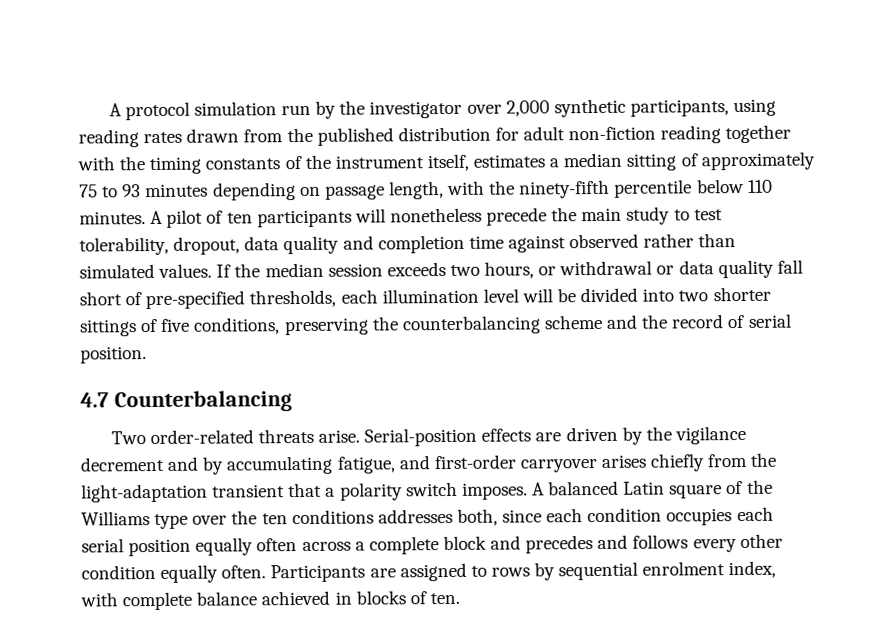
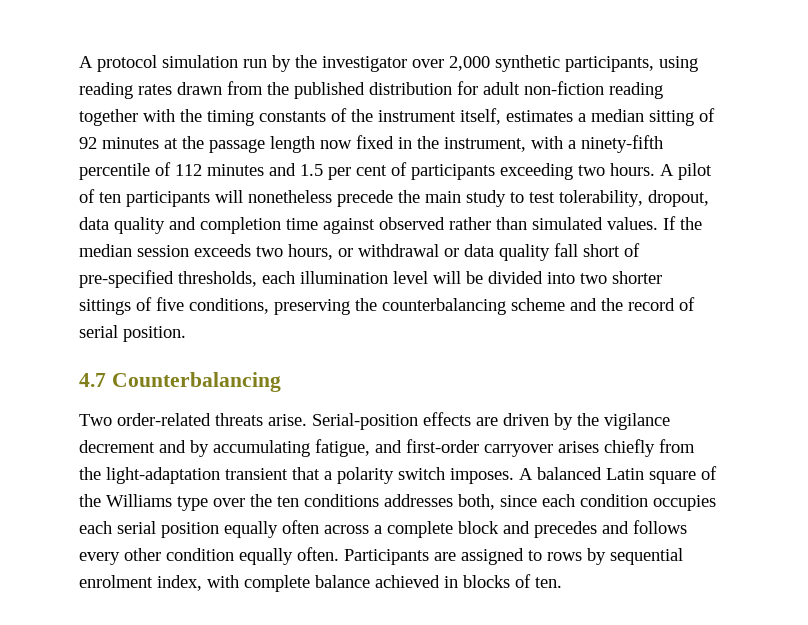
[700,151,815,171] [79,178,773,201] [79,211,146,225] approximately 75 to 93 minutes depending on passage length, with the ninety-fifth percentile below 110 minutes. -> [79,135,663,153] [79,162,655,180] 92 minutes at the passage length now fixed in the instrument, with a ninety-fifth percentile of 112 minutes and 1.5 per cent of participants exceeding two hours.

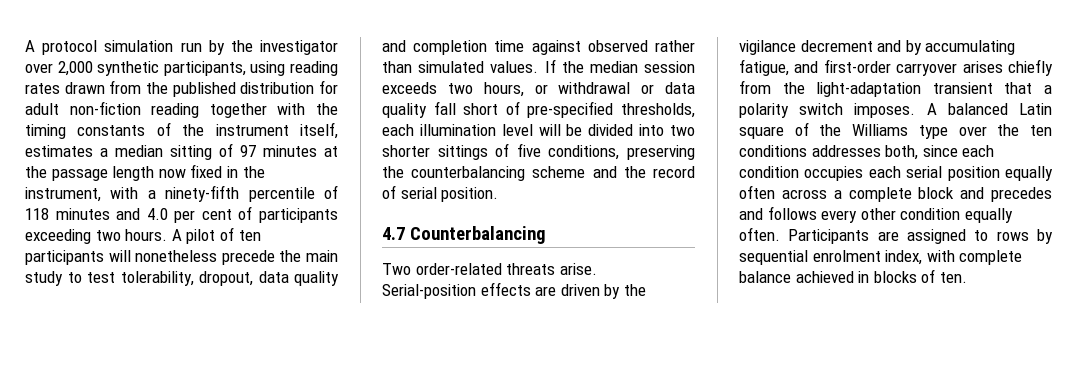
[79,137,97,149] 92 -> [240,145,256,157] 97
[175,164,202,176] 112 -> [25,208,49,220] 118
[300,164,323,176] 1.5 -> [146,208,168,220] 4.0

